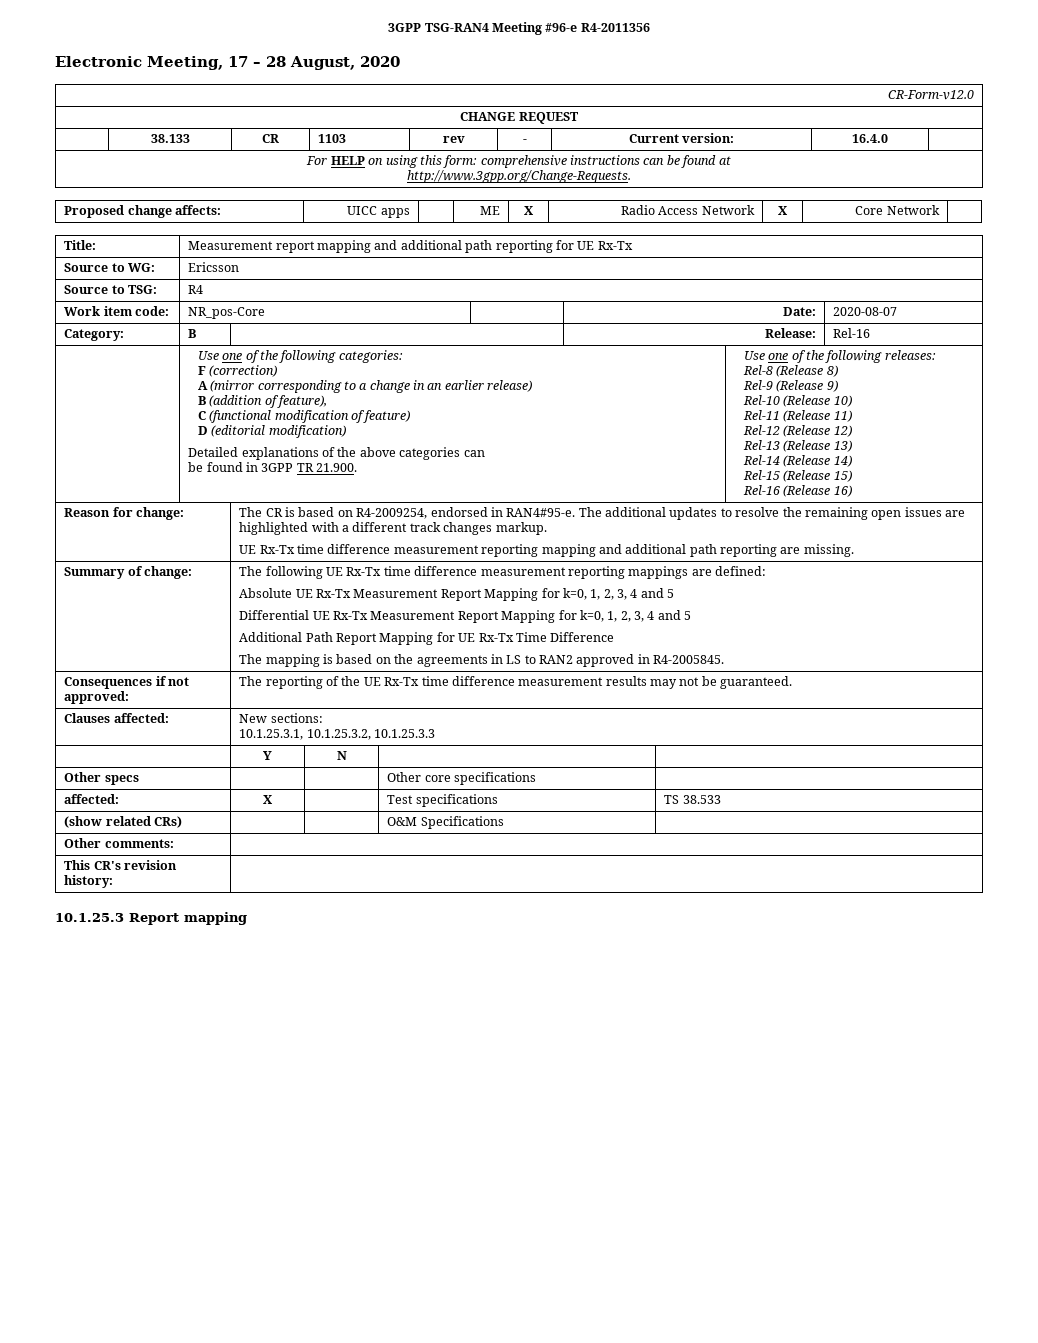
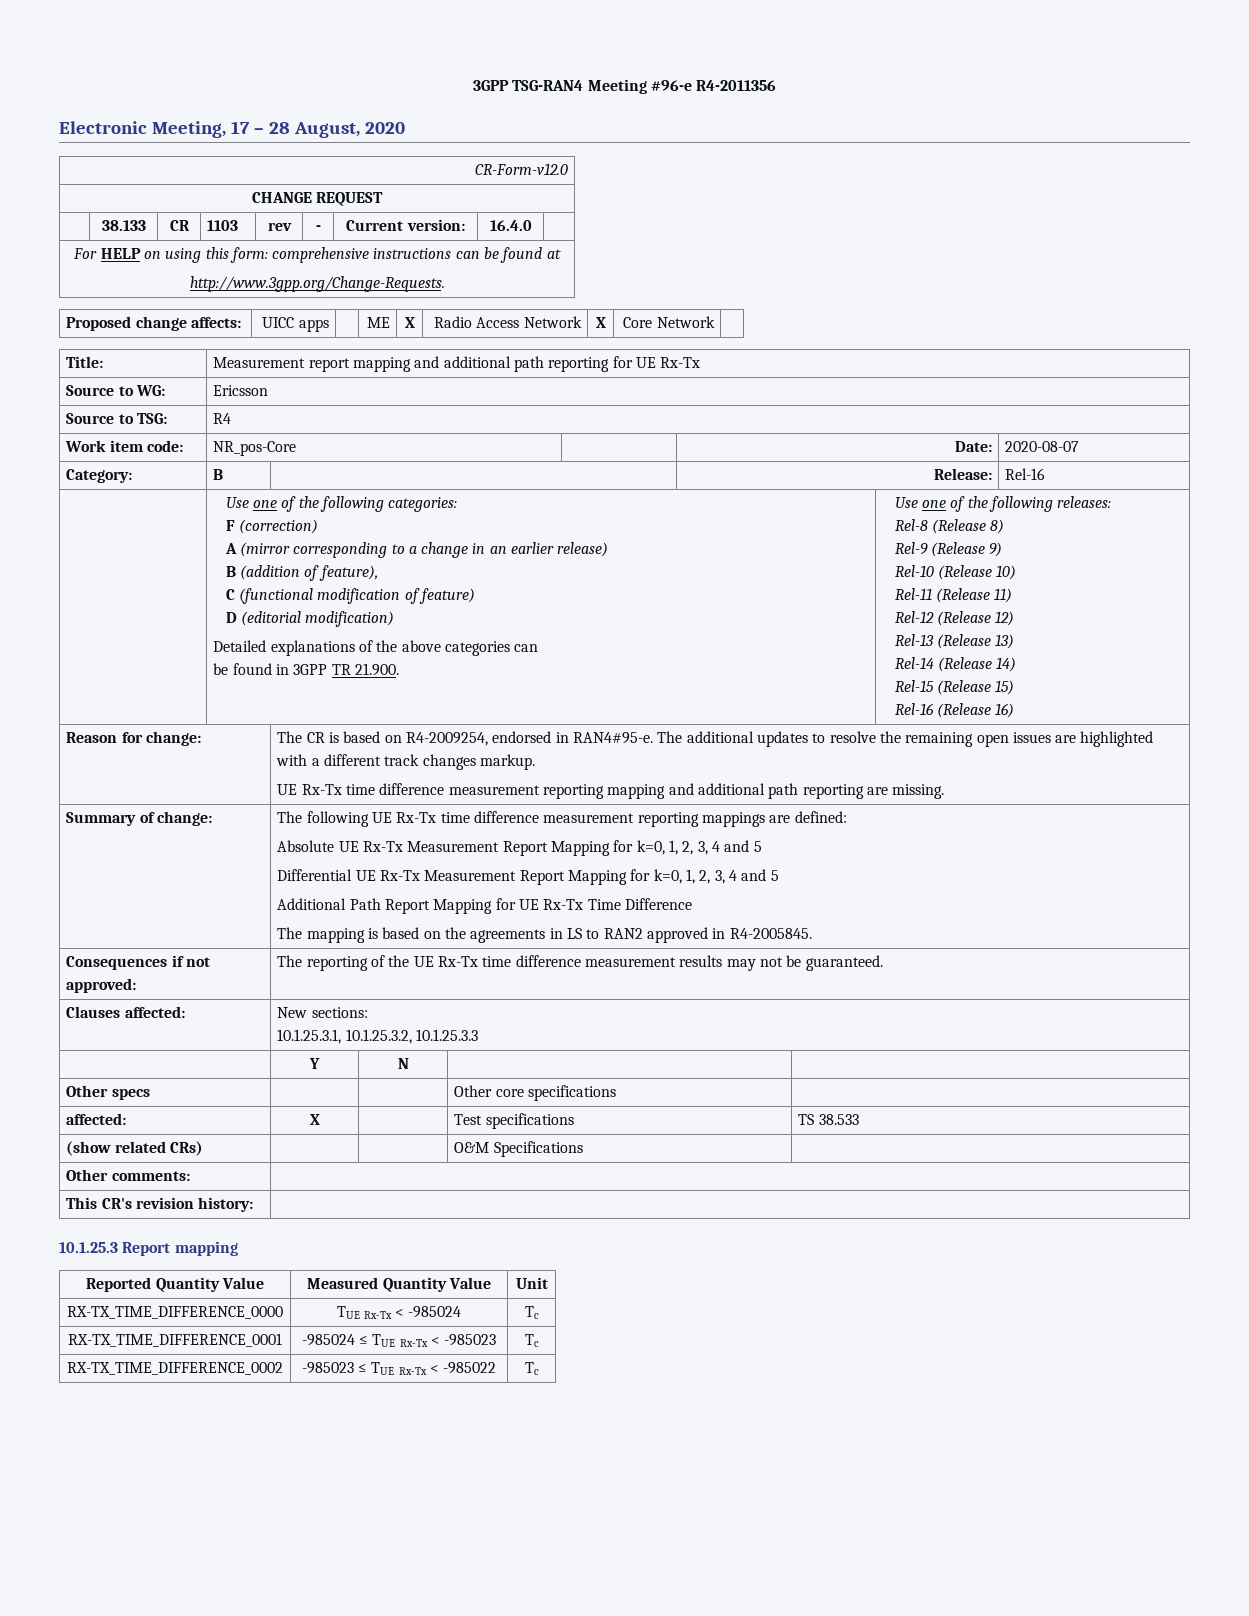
(247, 918) none -> [86,1277,264,1292] [307,1277,491,1292] [515,1277,548,1289] [67,1306,283,1319] [336,1306,462,1319] [524,1306,539,1319] [68,1333,282,1347] [301,1334,497,1347] [524,1334,539,1347] [67,1362,283,1375] [301,1362,497,1375] [524,1362,539,1375] // Reported Quantity Value | Measured Quantity Value | Unit // RX-TX_TIME_DIFFERENCE_0000 | TUE Rx-Tx < -985024 | Tc // RX-TX_TIME_DIFFERENCE_0001 | -985024 ≤ TUE Rx-Tx < -985023 | Tc // RX-TX_TIME_DIFFERENCE_0002 | -985023 ≤ TUE Rx-Tx < -985022 | Tc

